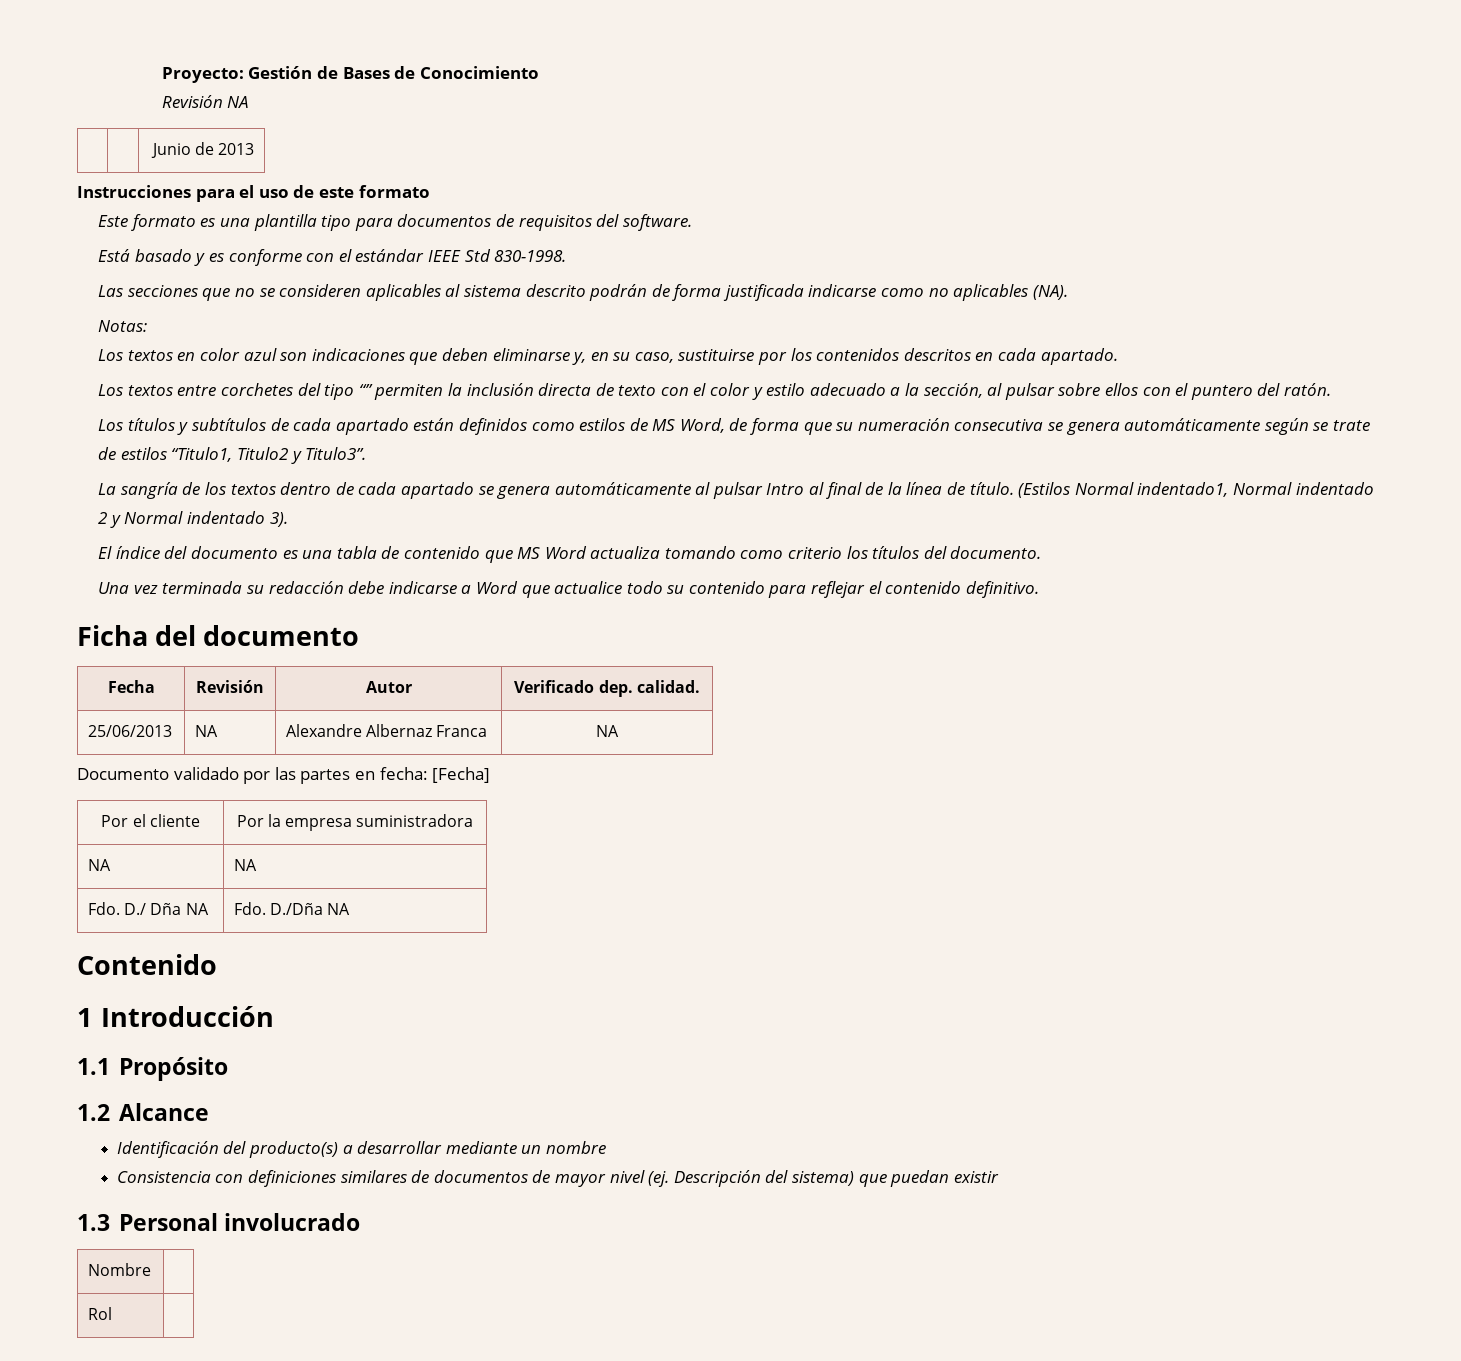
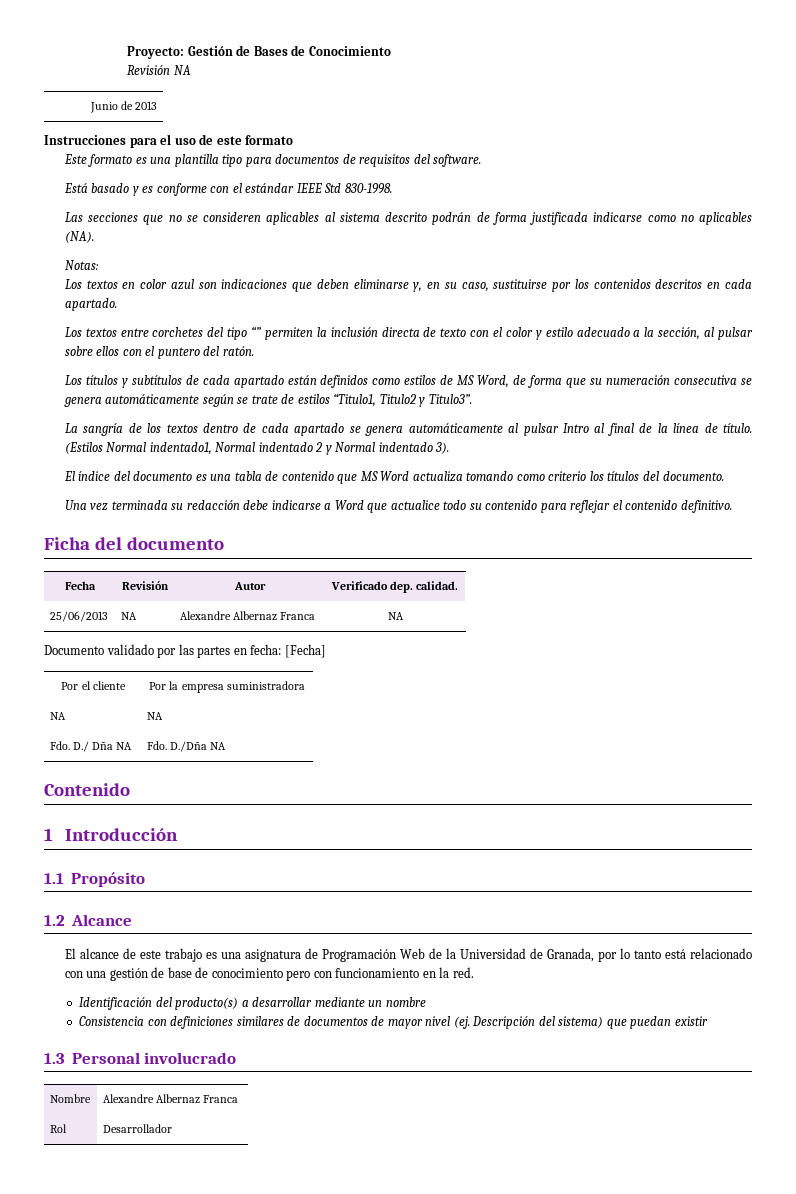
(209, 1112) none -> [64,948,752,962] [64,967,474,981] // El alcance de este trabajo es una asignatura de Programación Web de la Universidad de Granada, por lo tanto está relacionado con una gestión de base de conocimiento pero con funcionamiento en la red.
(152, 1269) none -> [103,1094,239,1104] Alexandre Albernaz Franca
(113, 1313) none -> [103,1124,173,1133] Desarrollador

